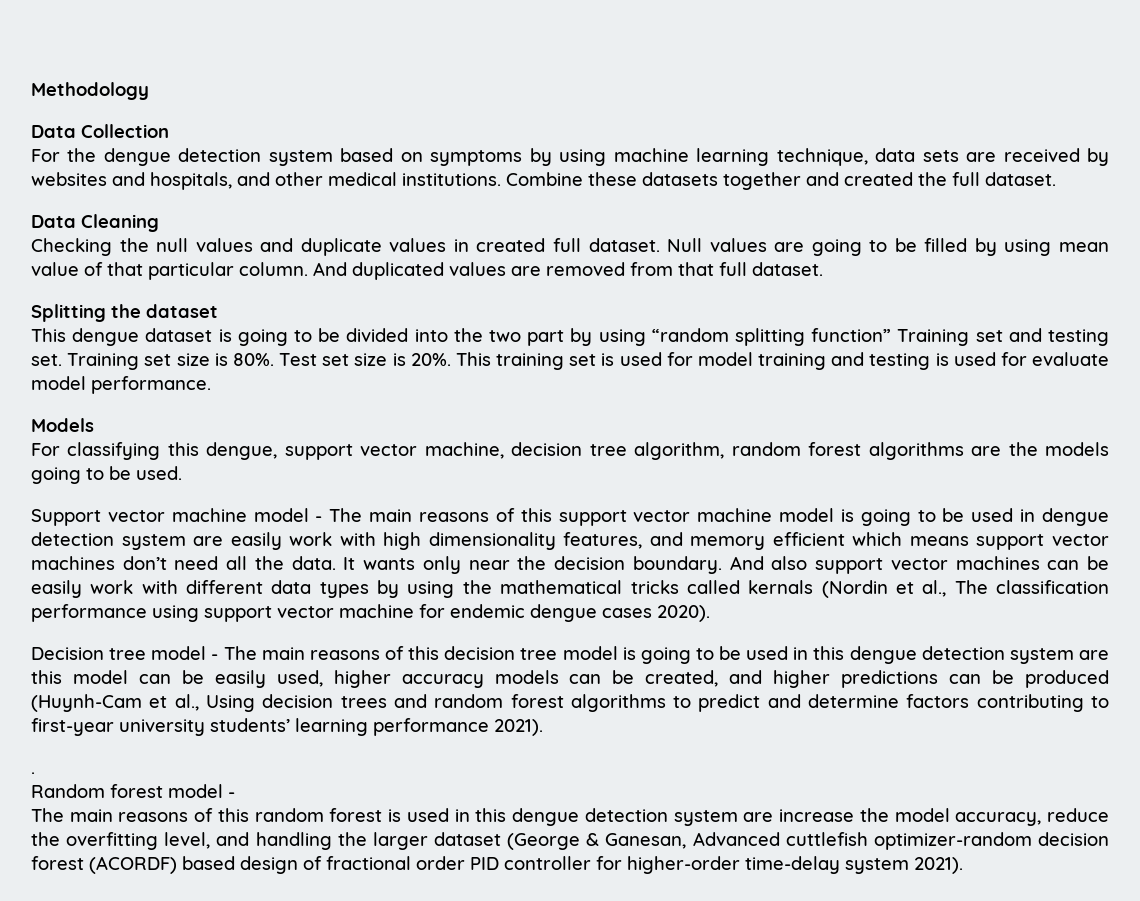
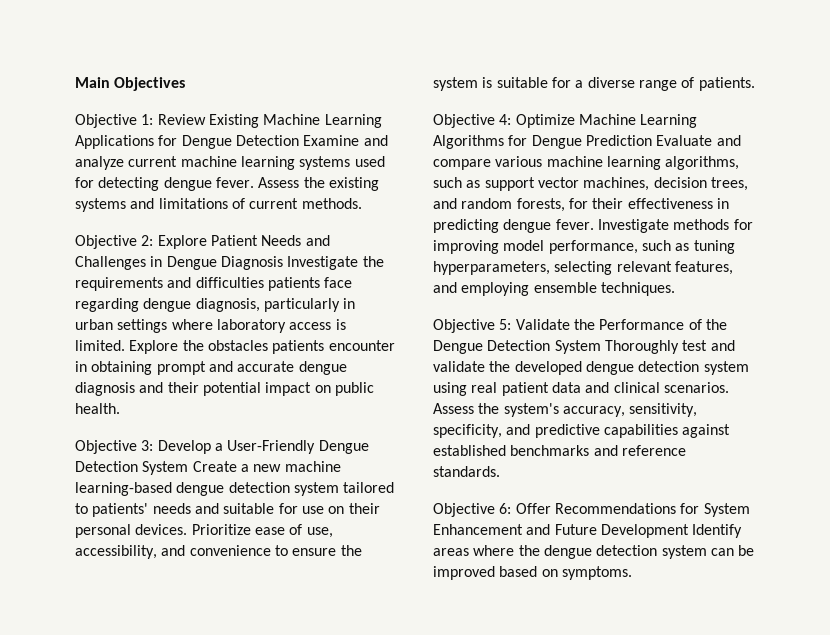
[31,82,149,100] [31,124,169,138] [31,148,1110,166] [31,172,1056,190] [31,214,159,232] [31,238,1109,256] [31,262,823,280] [31,304,218,322] [31,328,1110,346] [31,352,1109,370] [31,376,211,394] [31,418,94,432] [31,442,1110,460] [31,466,182,484] [31,508,1110,526] [31,532,1109,550] [31,556,1109,574] [31,580,1110,598] [31,604,710,622] [31,646,1109,664] [31,670,1110,688] [31,694,1109,712] [31,718,543,736] [31,772,35,774] [31,784,235,798] [31,808,1109,826] [31,832,1109,850] [31,856,963,874] Methodology // Data Collection // For the dengue detection system based on symptoms by using machine learning technique, data sets are received by websites and hospitals, and other medical institutions. Combine these datasets together and created the full dataset. // Data Cleaning // Checking the null values and duplicate values in created full dataset. Null values are going to be filled by using mean value of that particular column. And duplicated values are removed from that full dataset. // Splitting the dataset // This dengue dataset is going to be divided into the two part by using “random splitting function” Training set and testing set. Training set size is 80%. Test set size is 20%. This training set is used for model training and testing is used for evaluate model performance. // Models // For classifying this dengue, support vector machine, decision tree algorithm, random forest algorithms are the models going to be used. // Support vector machine model - The main reasons of this support vector machine model is going to be used in dengue detection system are easily work with high dimensionality features, and memory efficient which means support vector machines don’t need all the data. It wants only near the decision boundary. And also support vector machines can be easily work with different data types by using the mathematical tricks called kernals (Nordin et al., The classification performance using support vector machine for endemic dengue cases 2020). // Decision tree model - The main reasons of this decision tree model is going to be used in this dengue detection system are this model can be easily used, higher accuracy models can be created, and higher predictions can be produced (Huynh-Cam et al., Using decision trees and random forest algorithms to predict and determine factors contributing to first-year university students’ learning performance 2021). // . // Random forest model - // The main reasons of this random forest is used in this dengue detection system are increase the model accuracy, reduce the overfitting level, and handling the larger dataset (George & Ganesan, Advanced cuttlefish optimizer-random decision forest (ACORDF) based design of fractional order PID controller for higher-order time-delay system 2021). -> [75,77,186,91] [75,114,382,128] [75,135,388,149] [75,156,385,170] [75,177,379,191] [75,198,362,212] [75,235,330,249] [75,256,384,270] [75,277,353,291] [75,298,356,312] [75,319,346,333] [75,340,395,354] [75,361,347,375] [75,382,374,396] [75,403,120,414] [75,440,369,454] [75,461,341,475] [75,482,395,496] [75,503,380,517] [75,524,333,538] [75,545,362,559] [433,77,755,91] [433,114,698,128] [433,135,741,149] [433,156,740,170] [433,177,748,191] [433,198,729,212] [433,219,753,233] [433,240,735,254] [433,261,733,275] [433,282,675,296] [433,319,727,333] [433,340,735,354] [433,361,749,375] [433,382,729,396] [433,403,698,417] [433,424,731,438] [433,445,686,456] [433,466,500,477] [433,503,750,517] [433,524,743,538] [433,545,755,559] [433,566,632,580] Main Objectives // Objective 1: Review Existing Machine Learning Applications for Dengue Detection Examine and analyze current machine learning systems used for detecting dengue fever. Assess the existing systems and limitations of current methods. // Objective 2: Explore Patient Needs and Challenges in Dengue Diagnosis Investigate the requirements and difficulties patients face regarding dengue diagnosis, particularly in urban settings where laboratory access is limited. Explore the obstacles patients encounter in obtaining prompt and accurate dengue diagnosis and their potential impact on public health. // Objective 3: Develop a User-Friendly Dengue Detection System Create a new machine learning-based dengue detection system tailored to patients' needs and suitable for use on their personal devices. Prioritize ease of use, accessibility, and convenience to ensure the system is suitable for a diverse range of patients. // Objective 4: Optimize Machine Learning Algorithms for Dengue Prediction Evaluate and compare various machine learning algorithms, such as support vector machines, decision trees, and random forests, for their effectiveness in predicting dengue fever. Investigate methods for improving model performance, such as tuning hyperparameters, selecting relevant features, and employing ensemble techniques. // Objective 5: Validate the Performance of the Dengue Detection System Thoroughly test and validate the developed dengue detection system using real patient data and clinical scenarios. Assess the system's accuracy, sensitivity, specificity, and predictive capabilities against established benchmarks and reference standards. // Objective 6: Offer Recommendations for System Enhancement and Future Development Identify areas where the dengue detection system can be improved based on symptoms.

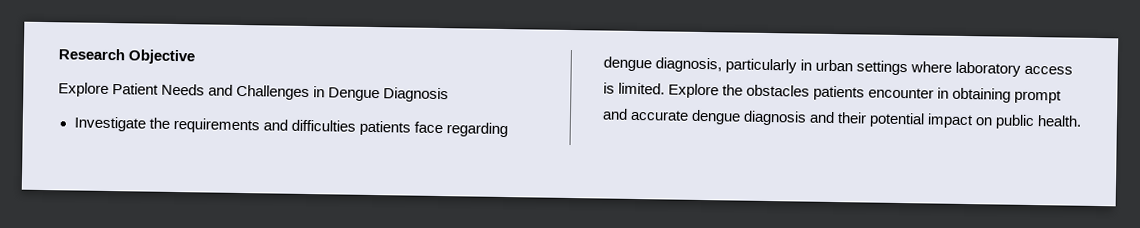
[75,77,186,91] [75,114,382,128] [75,135,388,149] [75,156,385,170] [75,177,379,191] [75,198,362,212] [75,235,154,249] Main Objectives // Objective 1: Review Existing Machine Learning Applications for Dengue Detection Examine and analyze current machine learning systems used for detecting dengue fever. Assess the existing systems and limitations of current methods. // Objective 2: -> [58,48,196,65] Research Objective //
(283, 263) none -> (450, 95) //
[75,440,369,454] [75,461,341,475] [75,482,395,496] [75,503,380,517] [75,524,333,538] [75,545,362,559] [433,77,755,91] [433,114,698,128] [433,135,741,149] [433,156,740,170] [433,177,748,191] [433,198,729,212] [433,219,753,233] [433,240,735,254] [433,261,733,275] [433,282,675,296] [433,319,727,333] [433,340,735,354] [433,361,749,375] [433,382,729,396] [433,403,698,417] [433,424,731,438] [433,445,686,456] [433,466,500,477] [433,503,750,517] [433,524,743,538] [433,545,755,559] [433,566,632,580] // Objective 3: Develop a User-Friendly Dengue Detection System Create a new machine learning-based dengue detection system tailored to patients' needs and suitable for use on their personal devices. Prioritize ease of use, accessibility, and convenience to ensure the system is suitable for a diverse range of patients. // Objective 4: Optimize Machine Learning Algorithms for Dengue Prediction Evaluate and compare various machine learning algorithms, such as support vector machines, decision trees, and random forests, for their effectiveness in predicting dengue fever. Investigate methods for improving model performance, such as tuning hyperparameters, selecting relevant features, and employing ensemble techniques. // Objective 5: Validate the Performance of the Dengue Detection System Thoroughly test and validate the developed dengue detection system using real patient data and clinical scenarios. Assess the system's accuracy, sensitivity, specificity, and predictive capabilities against established benchmarks and reference standards. // Objective 6: Offer Recommendations for System Enhancement and Future Development Identify areas where the dengue detection system can be improved based on symptoms. -> (1082, 121) none

